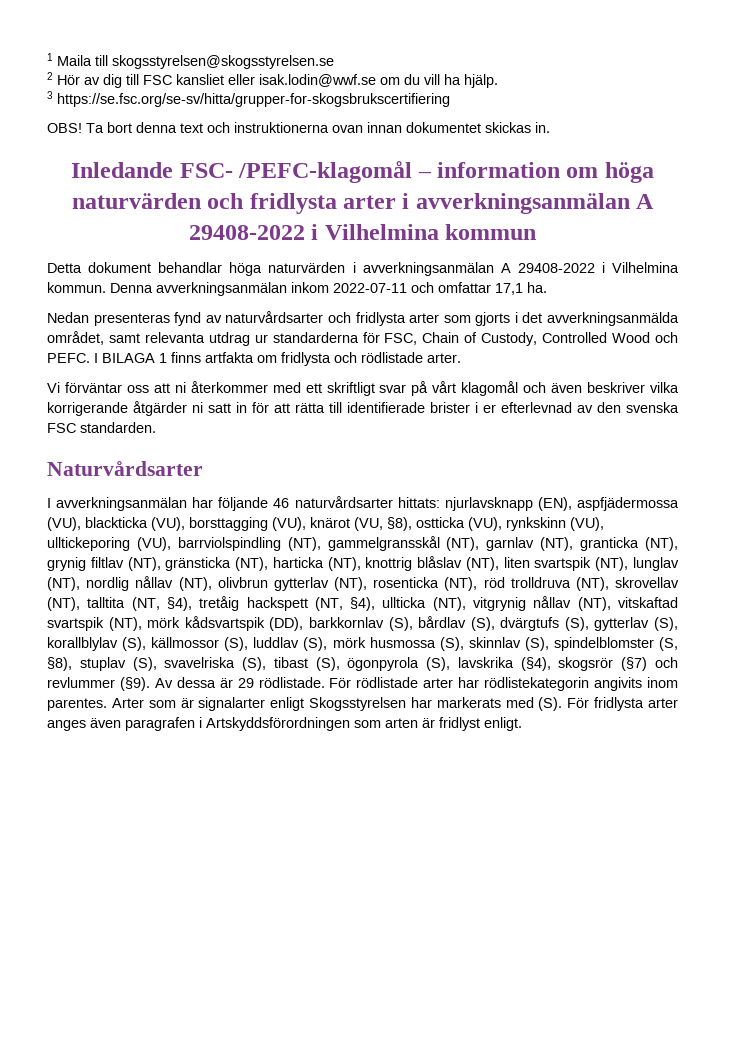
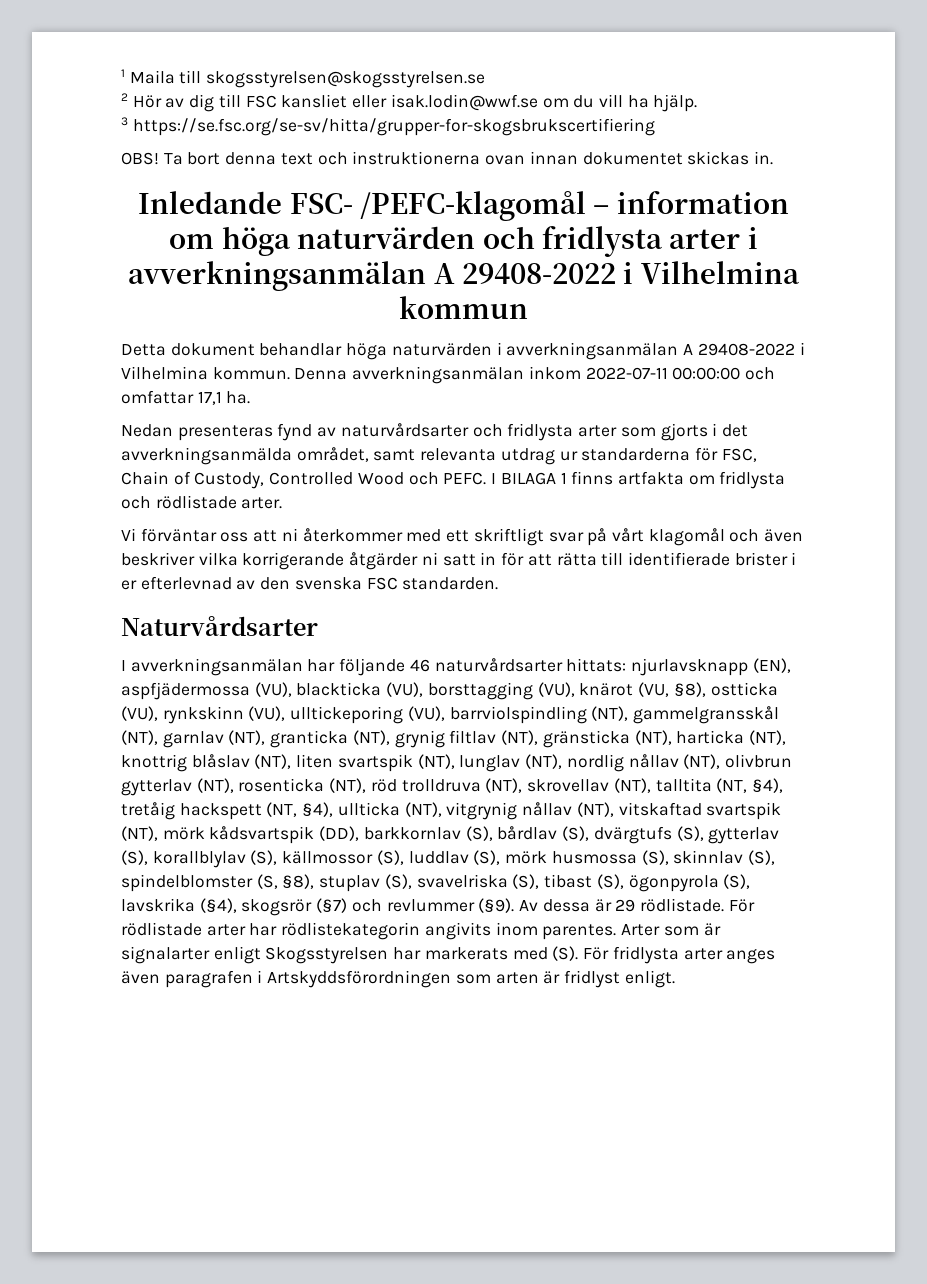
(407, 288) none -> [672,367,741,380] 00:00:00

